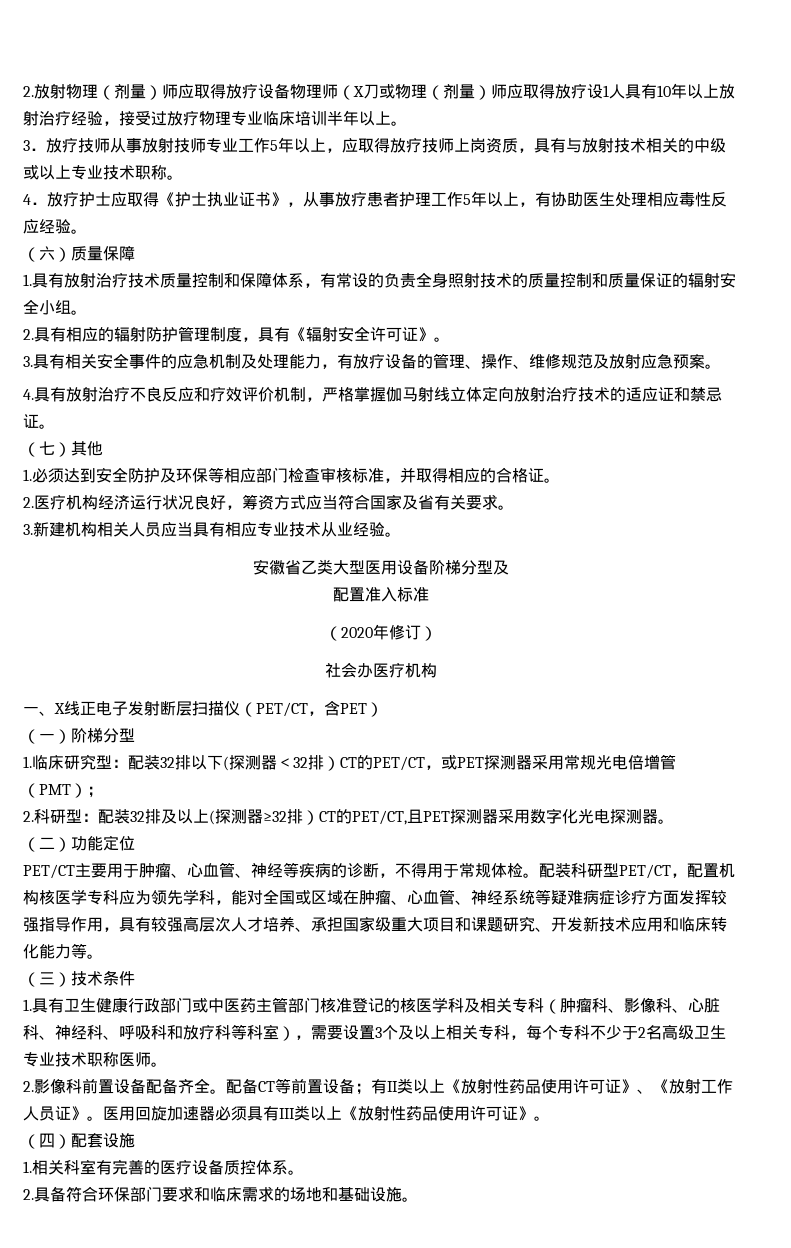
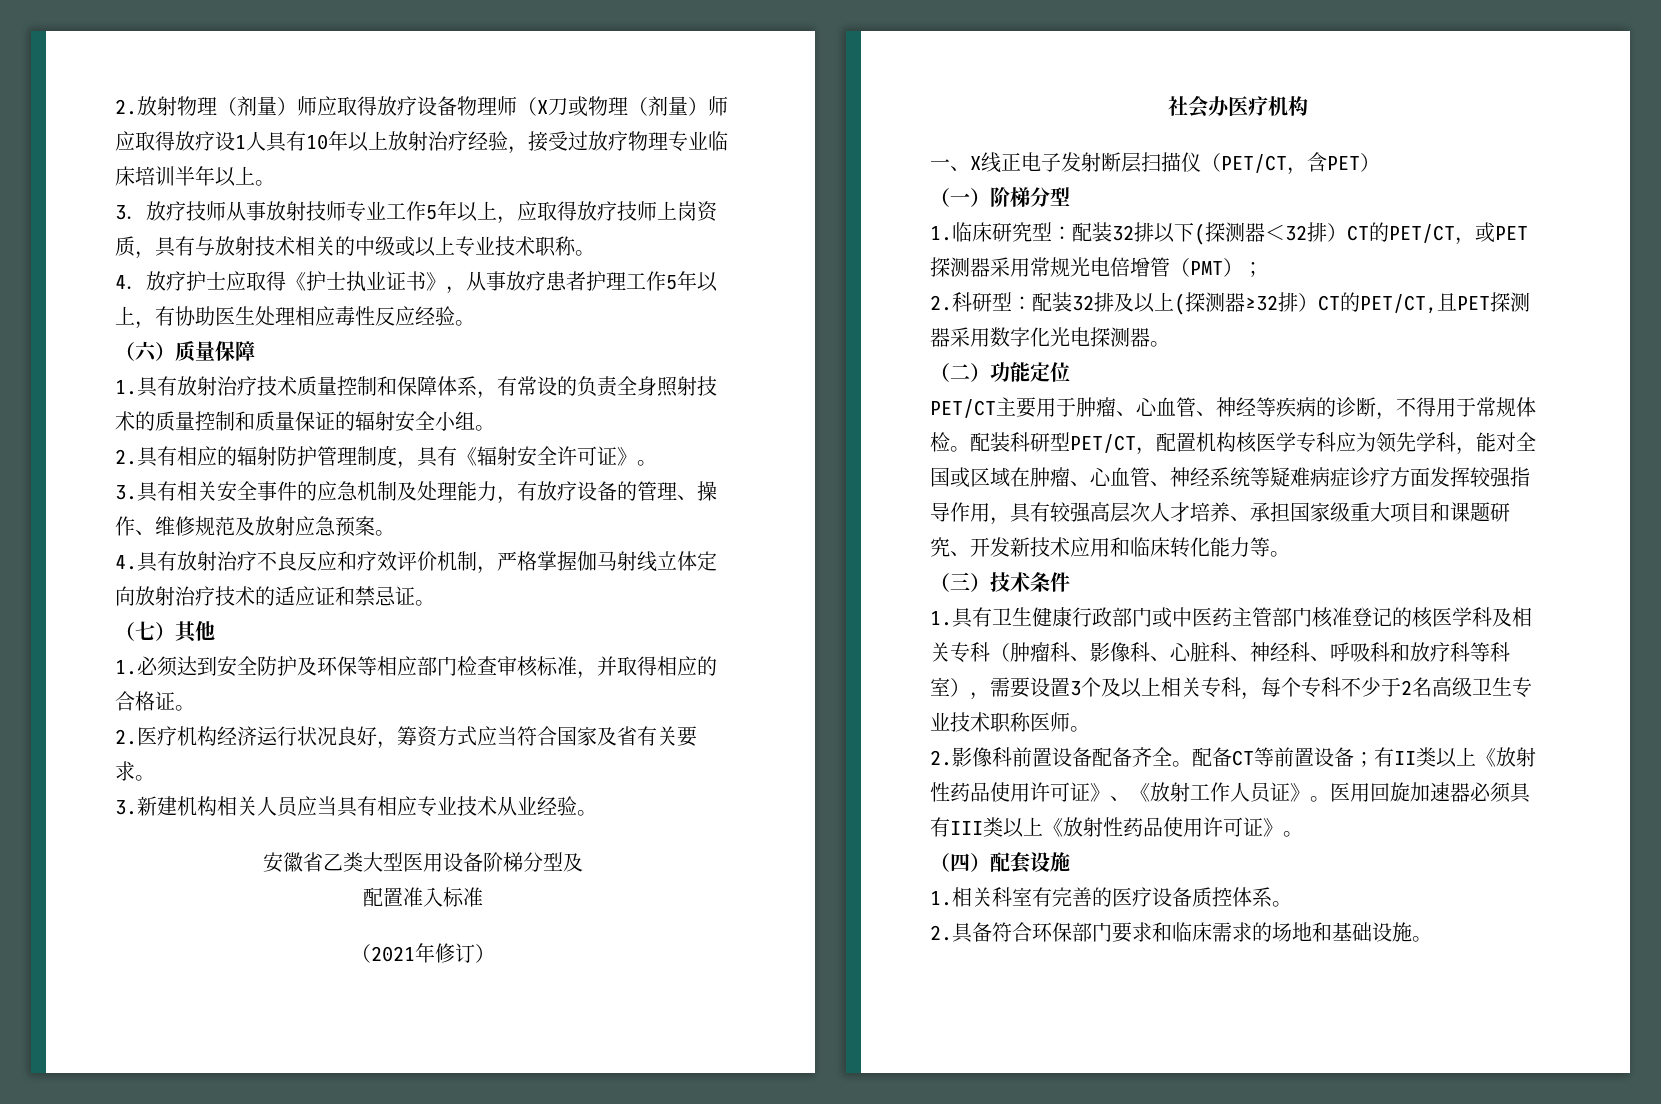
[340,627,373,638] 2020 -> [371,946,415,962] 2021

